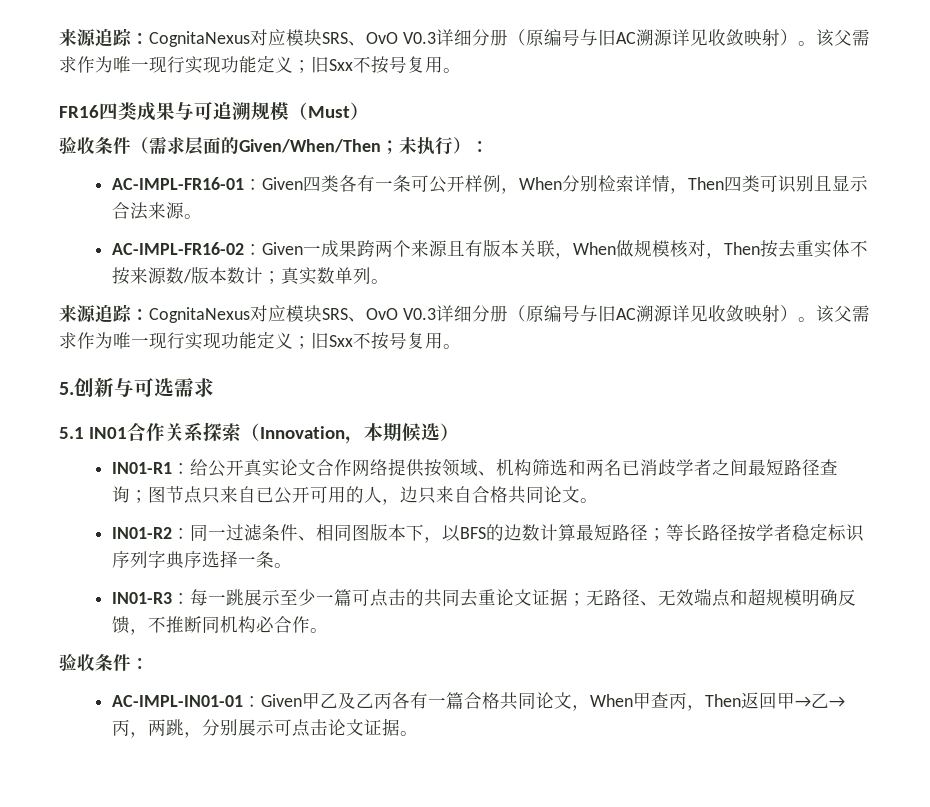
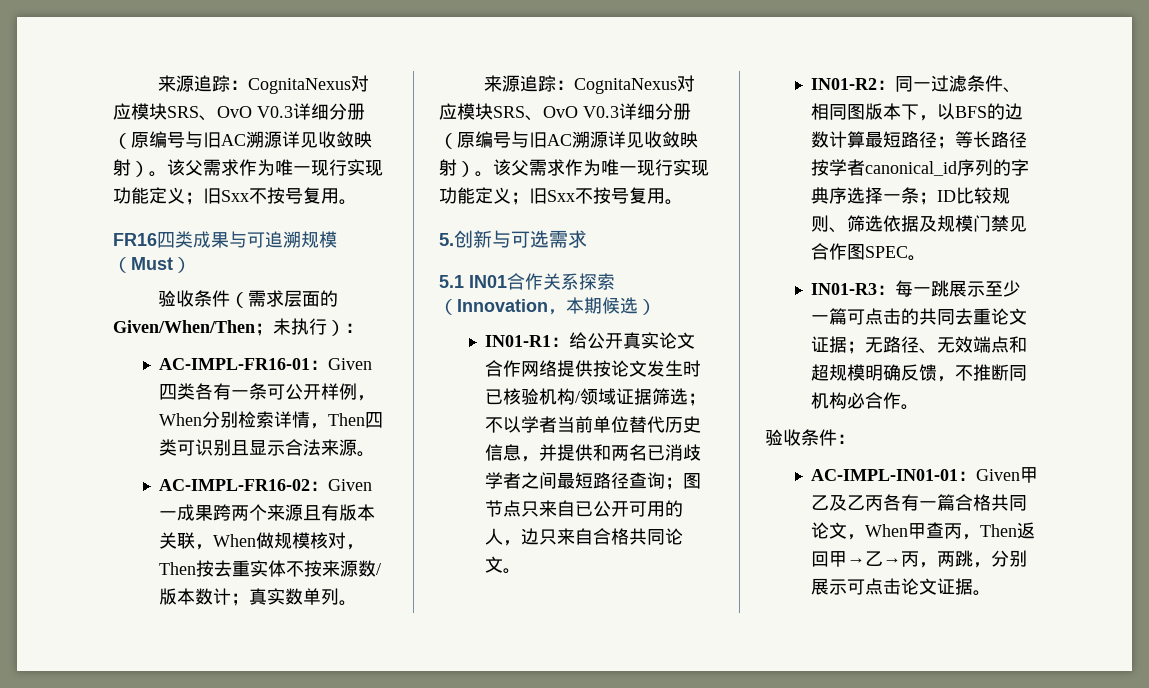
[441,458,568,477] 领域、机构筛选 -> [610,360,701,377] [484,388,706,406] [484,416,701,433] [484,444,593,462] 论文发生时已核验机构/领域证据筛选；不以学者当前单位替代历史信息，并提供
[791,523,864,542] [111,551,148,568] 稳定标识序列 -> [864,159,1011,176] canonical_id序列的
(274, 559) none -> [918,187,1010,205] [810,215,1027,233] [810,243,908,260] ；ID比较规则、筛选依据及规模门禁见合作图SPEC

